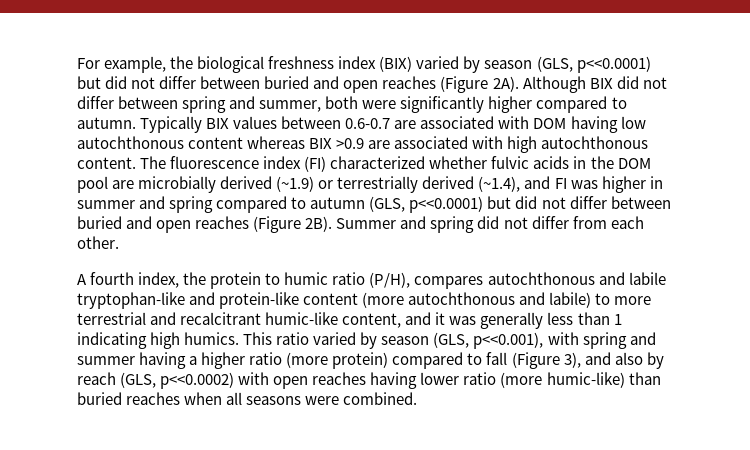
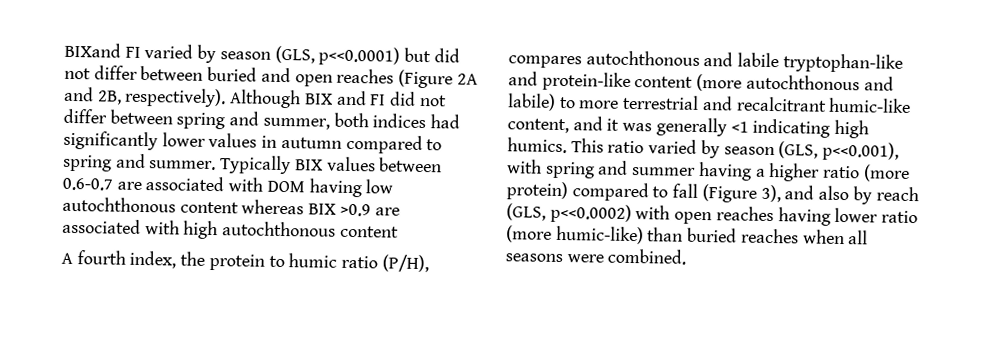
[77,56,413,73] For example, the biological freshness index (BIX) -> [64,42,141,58] BIXand FI
[492,76,613,93] 2A). Although BIX -> [456,73,478,85] [64,86,387,109] 2A and 2B, respectively). Although BIX and FI
[362,96,627,113] [77,117,136,129] were significantly higher compared to autumn. -> [372,113,461,129] [63,130,443,155] [63,153,217,172] indices had significantly lower values in autumn compared to spring and summer.
[77,156,651,172] [77,176,663,193] [77,196,671,213] [77,216,644,233] [77,236,119,249] content. The fluorescence index (FI) characterized whether fulvic acids in the DOM pool are microbially derived (~1.9) or terrestrially derived (~1.4), and FI was higher in summer and spring compared to autumn (GLS, p<<0.0001) but did not differ between buried and open reaches (Figure 2B). Summer and spring did not differ from each other. -> [339,225,399,238] content
[547,312,622,325] less than 1 -> [730,121,749,133] <1

